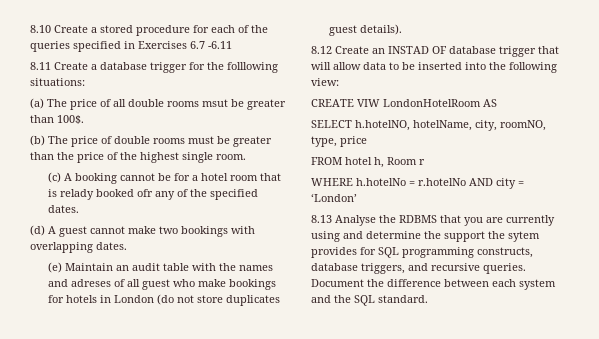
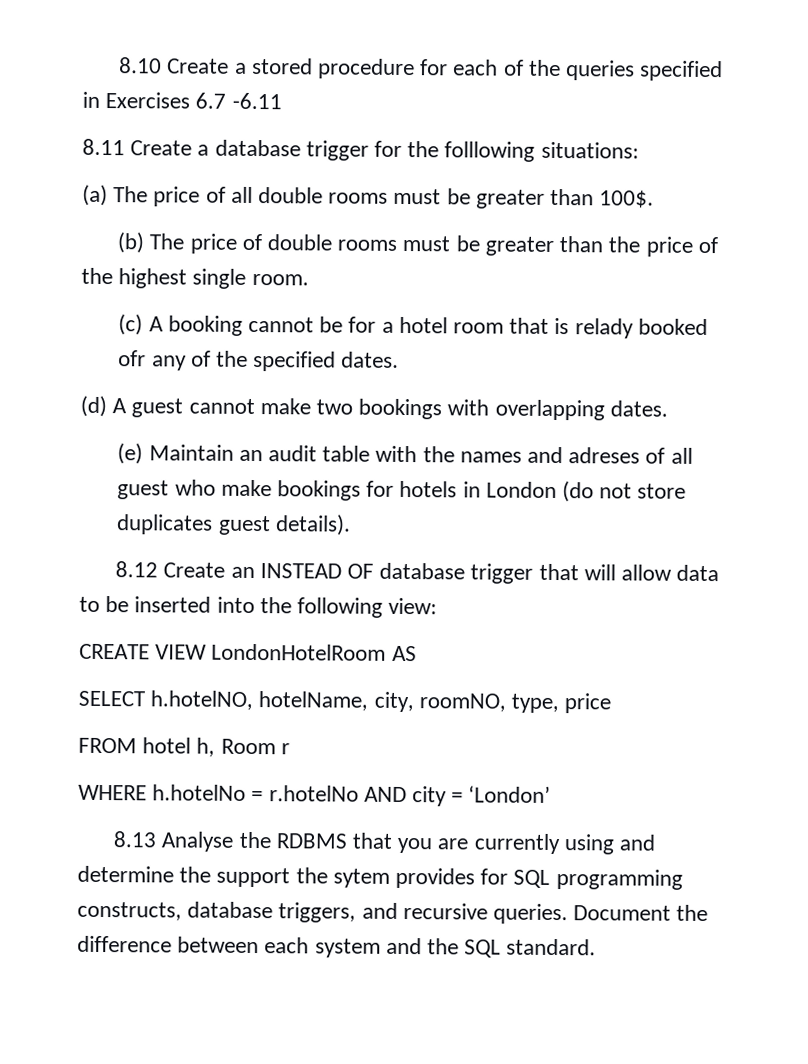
[202,99,228,107] msut -> [393,188,442,205] must
[388,46,429,54] INSTAD -> [259,563,342,579] INSTEAD
[357,99,380,107] VIW -> [155,644,208,660] VIEW

